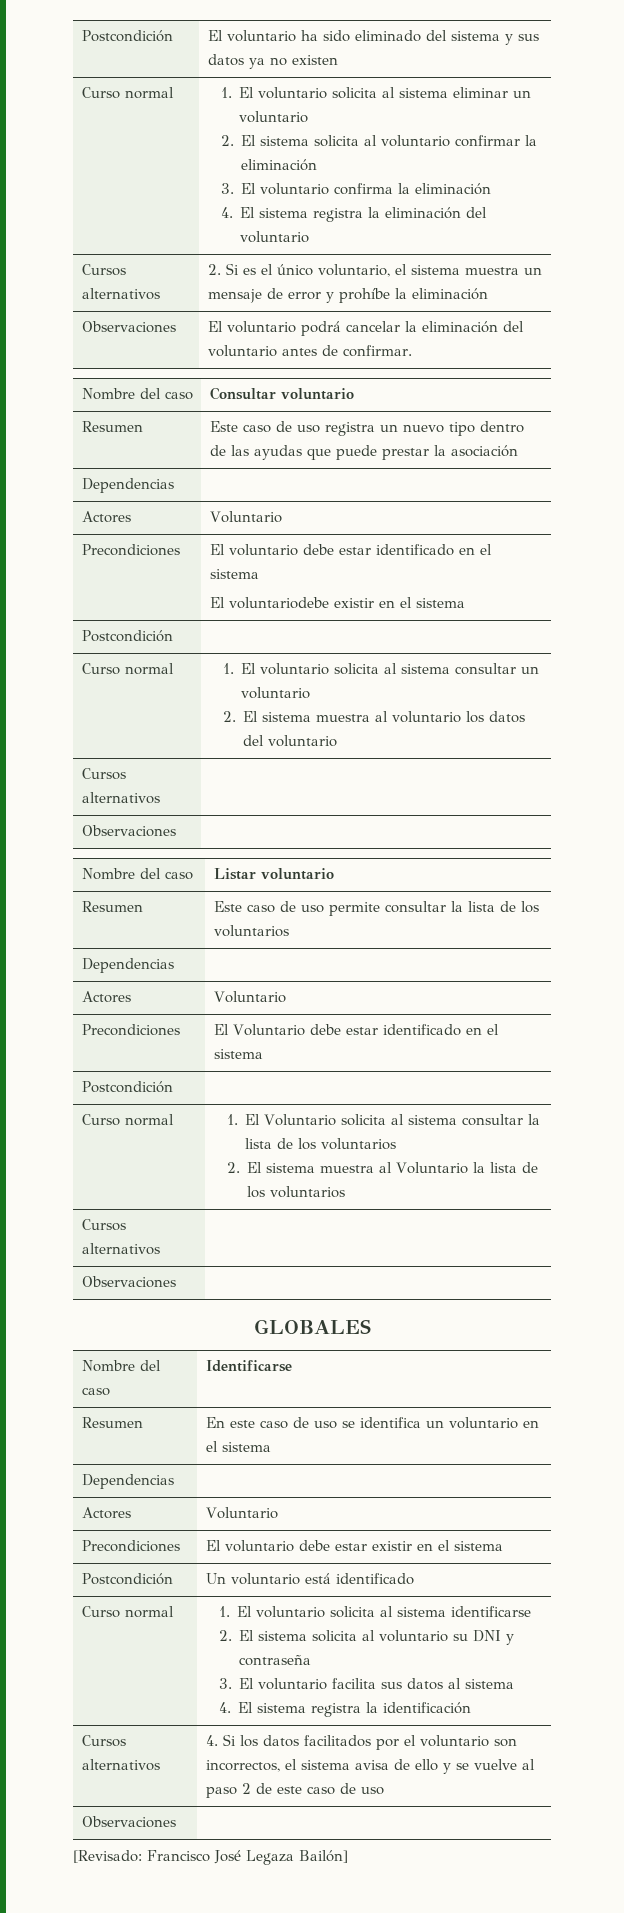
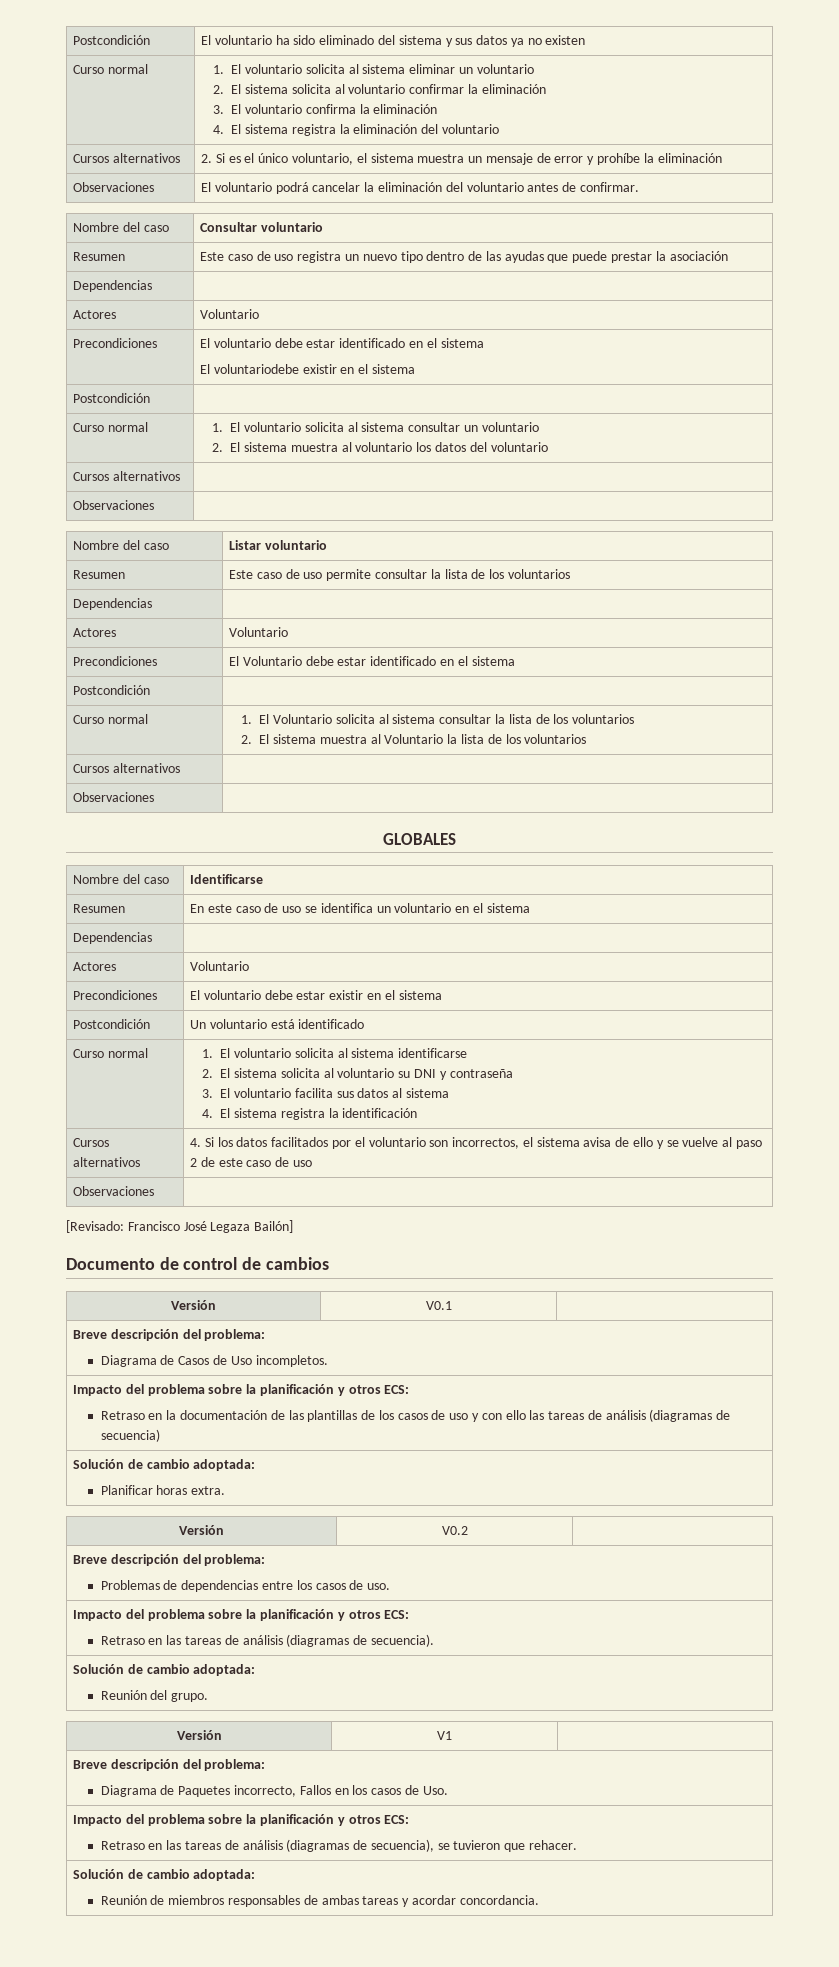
(348, 1856) none -> [66,1257,329,1270] [171,1300,216,1310] [425,1301,452,1310] [73,1329,266,1341] [100,1355,328,1367] [73,1384,410,1396] [100,1409,731,1422] [100,1429,160,1442] [73,1459,256,1471] [100,1485,226,1495] [179,1525,224,1535] [441,1526,468,1535] [73,1554,266,1566] [100,1580,391,1592] [73,1609,410,1621] [100,1634,434,1647] [73,1664,256,1676] [100,1690,209,1702] [176,1730,222,1740] [437,1731,452,1740] [73,1759,266,1771] [100,1785,448,1797] [73,1814,410,1826] [100,1839,578,1852] [73,1869,256,1881] [100,1895,539,1907] // Documento de control de cambios // Versión | V0.1 | // Breve descripción del problema: // Diagrama de Casos de Uso incompletos. // Impacto del problema sobre la planificación y otros ECS: // Retraso en la documentación de las plantillas de los casos de uso y con ello las tareas de análisis (diagramas de secuencia) // Solución de cambio adoptada: // Planificar horas extra. // Versión | V0.2 | // Breve descripción del problema: // Problemas de dependencias entre los casos de uso. // Impacto del problema sobre la planificación y otros ECS: // Retraso en las tareas de análisis (diagramas de secuencia). // Solución de cambio adoptada: // Reunión del grupo. // Versión | V1 | // Breve descripción del problema: // Diagrama de Paquetes incorrecto, Fallos en los casos de Uso. // Impacto del problema sobre la planificación y otros ECS: // Retraso en las tareas de análisis (diagramas de secuencia), se tuvieron que rehacer. // Solución de cambio adoptada: // Reunión de miembros responsables de ambas tareas y acordar concordancia.

